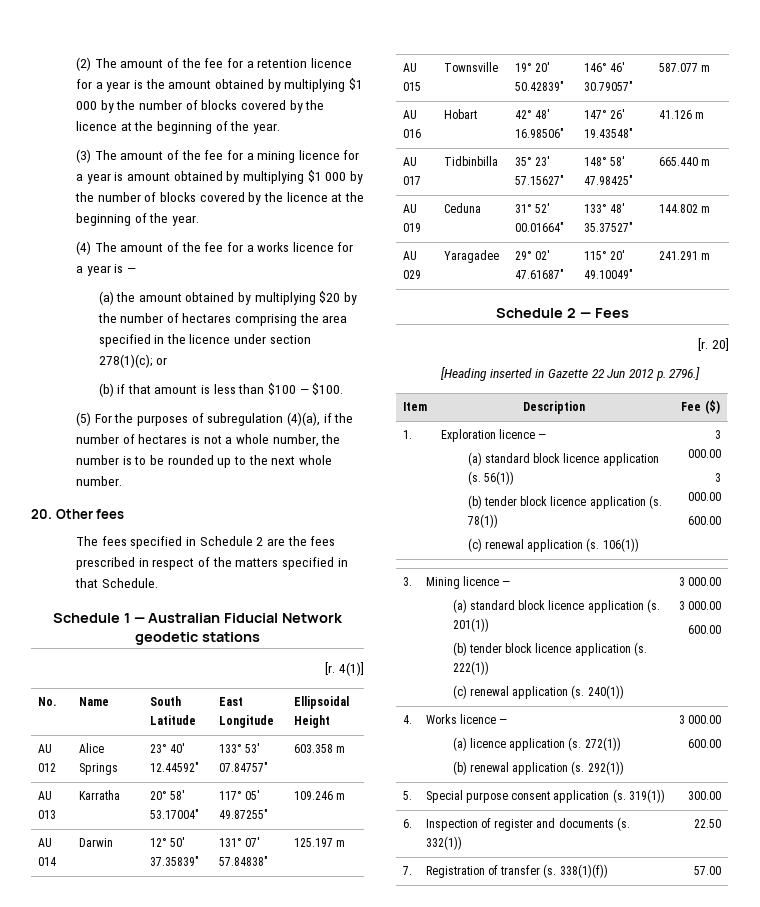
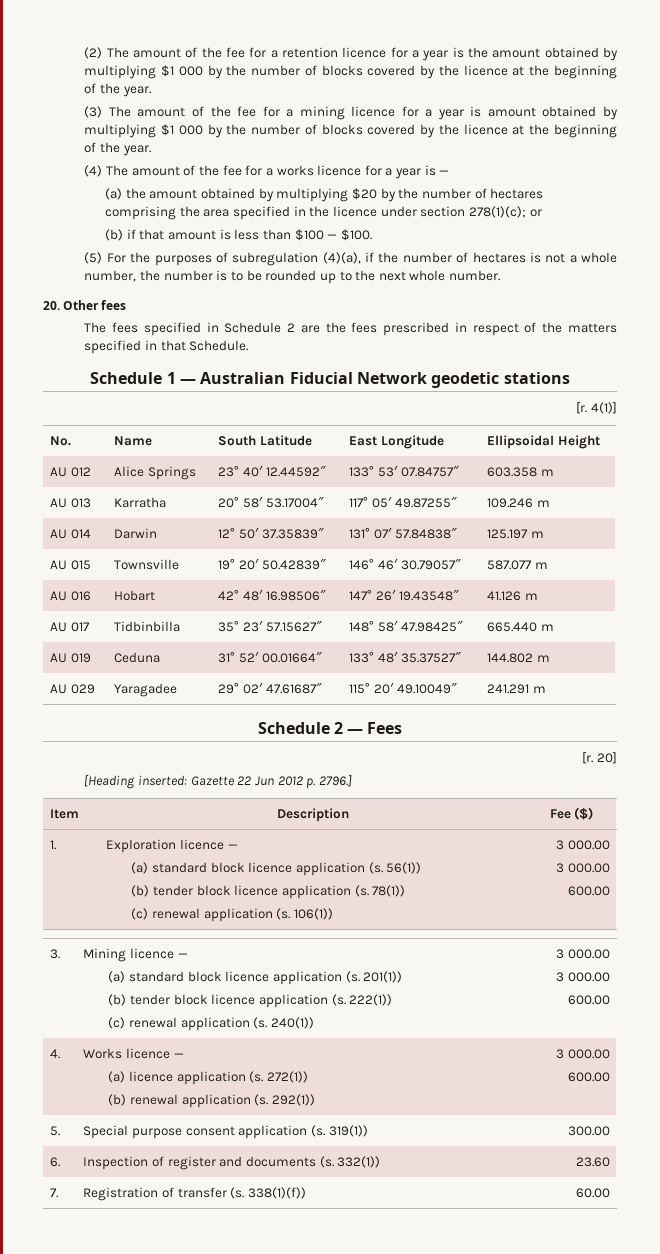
[489,368,545,378] inserted in -> [138,775,188,786] inserted:
[694,819,722,828] 22.50 -> [575,1157,610,1167] 23.60
[694,866,722,875] 57.00 -> [575,1188,610,1198] 60.00

